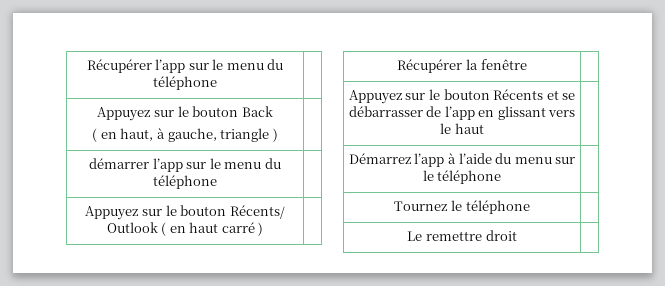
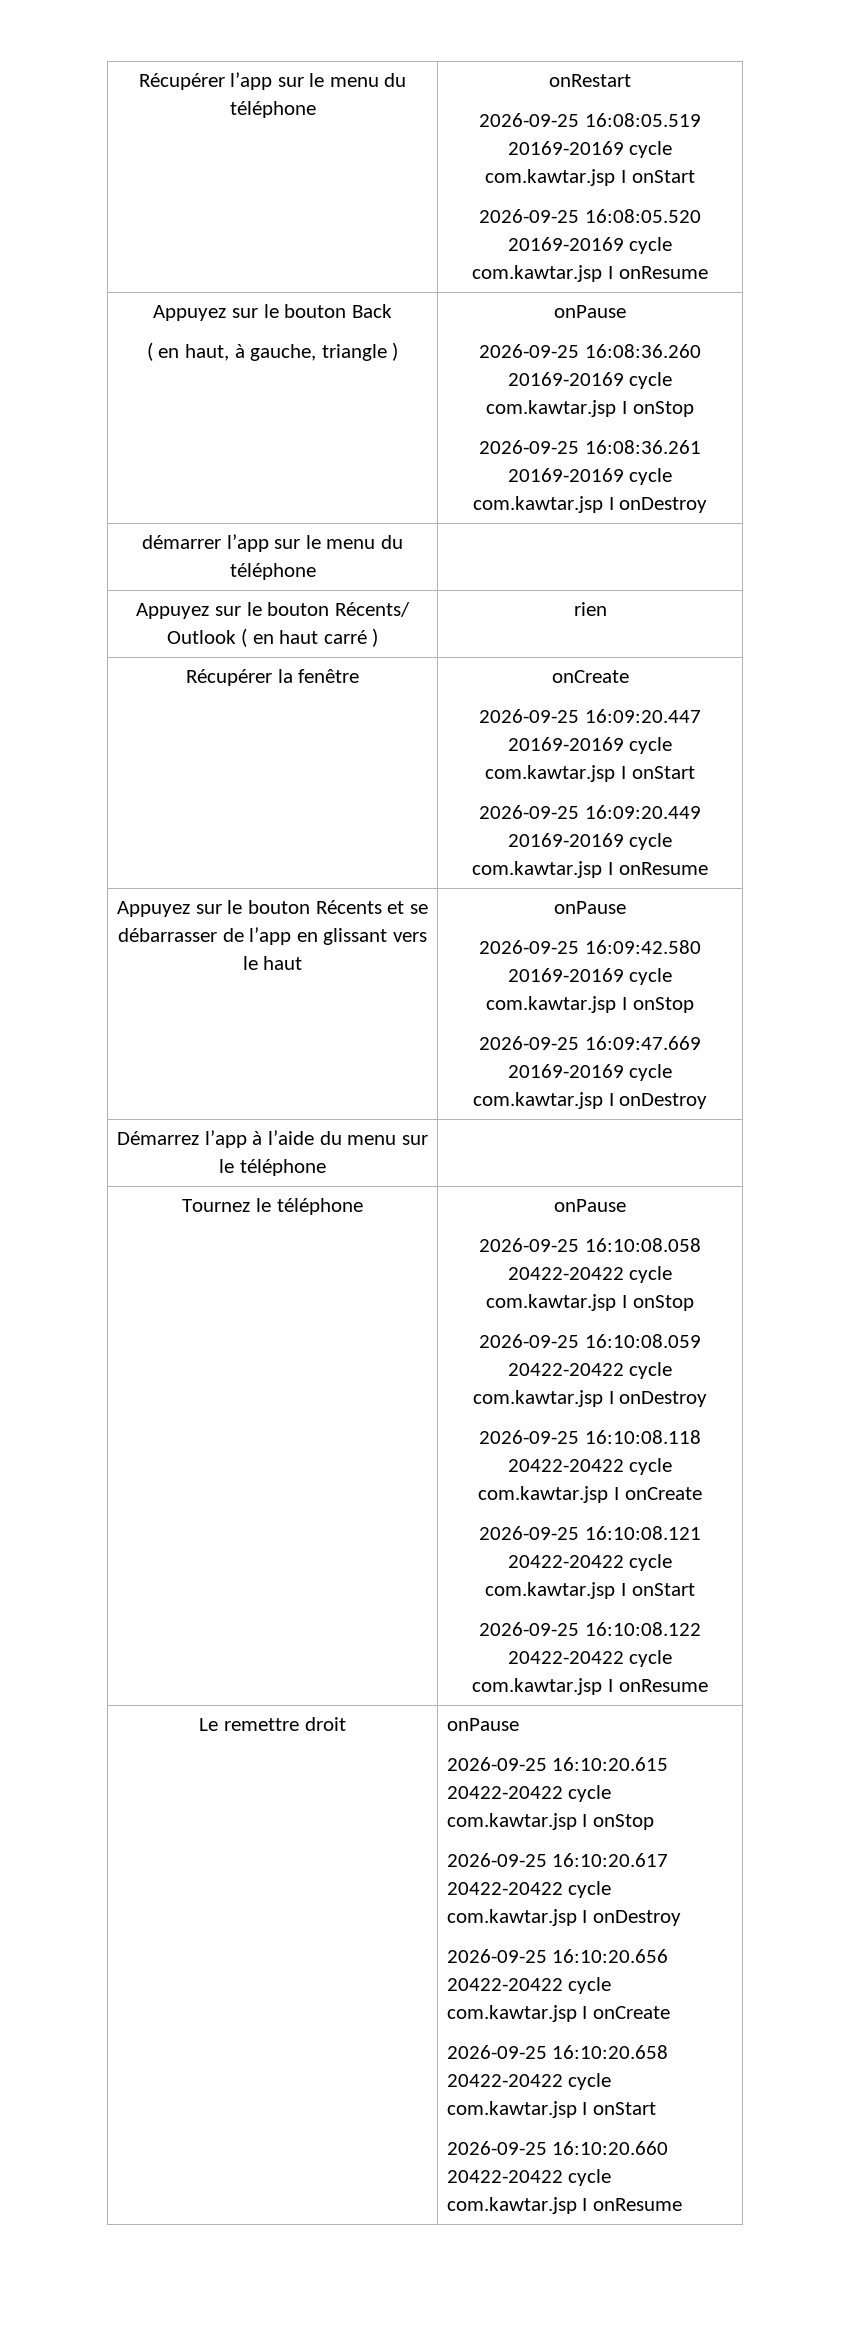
(217, 83) none -> [549,74,631,87] [479,113,701,127] [507,141,673,158] [485,169,695,186] [479,209,701,223] [507,237,673,254] [472,265,708,282] onRestart // 2026-09-25 16:08:05.519 20169-20169 cycle com.kawtar.jsp I onStart // 2026-09-25 16:08:05.520 20169-20169 cycle com.kawtar.jsp I onResume
(278, 135) none -> [554,305,626,318] [479,344,701,358] [507,372,673,389] [486,400,694,417] [479,440,701,454] [507,468,673,485] [472,496,708,513] onPause // 2026-09-25 16:08:36.260 20169-20169 cycle com.kawtar.jsp I onStop // 2026-09-25 16:08:36.261 20169-20169 cycle com.kawtar.jsp I onDestroy
(264, 229) none -> [573,602,607,616] rien
(527, 64) none -> [551,670,629,683] [479,709,701,723] [507,737,673,754] [485,765,695,782] [479,805,701,819] [507,833,673,850] [472,861,708,878] onCreate // 2026-09-25 16:09:20.447 20169-20169 cycle com.kawtar.jsp I onStart // 2026-09-25 16:09:20.449 20169-20169 cycle com.kawtar.jsp I onResume
(484, 128) none -> [554,901,626,914] [479,940,701,954] [507,968,673,985] [486,996,694,1013] [479,1036,701,1050] [507,1064,673,1081] [472,1092,708,1109] onPause // 2026-09-25 16:09:42.580 20169-20169 cycle com.kawtar.jsp I onStop // 2026-09-25 16:09:47.669 20169-20169 cycle com.kawtar.jsp I onDestroy
[407,230,517,241] // Le remettre droit | -> [554,1199,626,1212] [479,1238,701,1252] [507,1266,673,1283] [486,1294,694,1311] [479,1334,701,1348] [507,1362,673,1379] [472,1390,708,1407] [479,1430,701,1444] [507,1458,673,1475] [478,1486,702,1503] [479,1526,701,1540] [507,1554,673,1571] [485,1582,695,1599] [479,1622,701,1636] [507,1650,673,1667] [472,1678,708,1695] [199,1717,346,1731] [446,1718,519,1731] [446,1757,669,1771] [446,1785,612,1802] [446,1813,654,1830] [446,1853,669,1867] [446,1881,612,1898] [446,1909,681,1926] [446,1949,669,1963] [446,1977,612,1994] [446,2005,670,2022] [446,2045,669,2059] [446,2073,612,2090] [446,2101,656,2118] [446,2141,669,2155] [446,2169,612,2186] [446,2197,682,2214] onPause // 2026-09-25 16:10:08.058 20422-20422 cycle com.kawtar.jsp I onStop // 2026-09-25 16:10:08.059 20422-20422 cycle com.kawtar.jsp I onDestroy // 2026-09-25 16:10:08.118 20422-20422 cycle com.kawtar.jsp I onCreate // 2026-09-25 16:10:08.121 20422-20422 cycle com.kawtar.jsp I onStart // 2026-09-25 16:10:08.122 20422-20422 cycle com.kawtar.jsp I onResume // Le remettre droit | onPause // 2026-09-25 16:10:20.615 20422-20422 cycle com.kawtar.jsp I onStop // 2026-09-25 16:10:20.617 20422-20422 cycle com.kawtar.jsp I onDestroy // 2026-09-25 16:10:20.656 20422-20422 cycle com.kawtar.jsp I onCreate // 2026-09-25 16:10:20.658 20422-20422 cycle com.kawtar.jsp I onStart // 2026-09-25 16:10:20.660 20422-20422 cycle com.kawtar.jsp I onResume

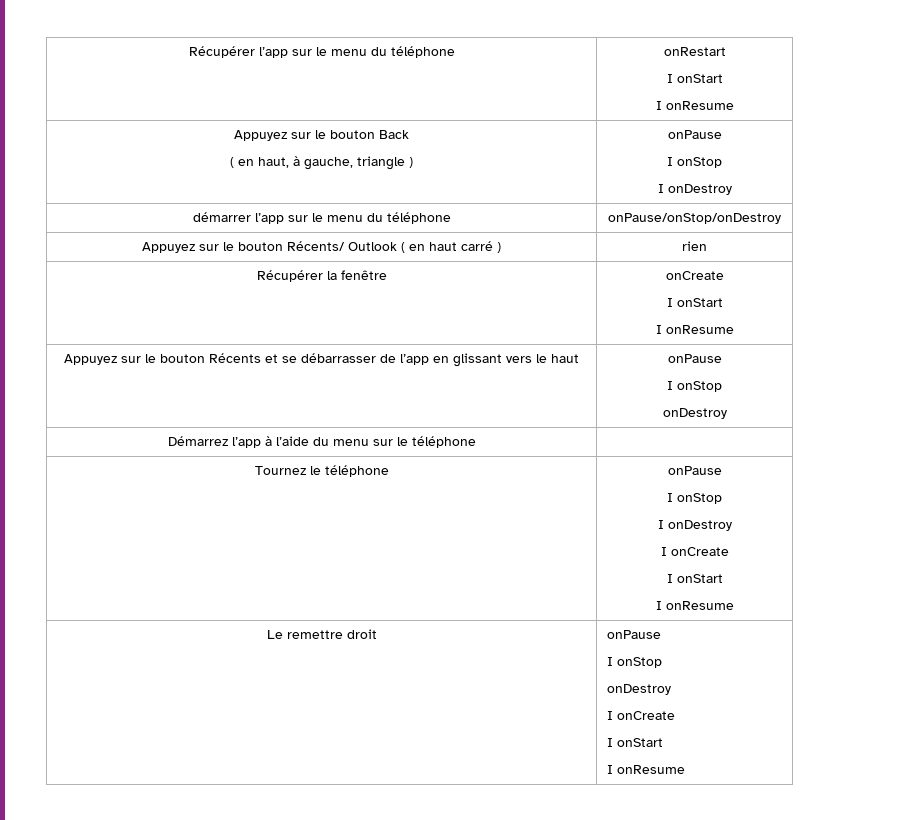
[479,113,701,127] [507,141,673,158] [485,169,695,186] [479,209,701,223] [507,237,673,254] [472,265,603,282] 2026-09-25 16:08:05.519 20169-20169 cycle com.kawtar.jsp I onStart // 2026-09-25 16:08:05.520 20169-20169 cycle com.kawtar.jsp -> [666,74,723,83] I onStart //
[479,344,701,358] [507,372,673,389] [486,400,694,417] [479,440,701,454] [507,468,673,485] [472,496,603,513] 2026-09-25 16:08:36.260 20169-20169 cycle com.kawtar.jsp I onStop // 2026-09-25 16:08:36.261 20169-20169 cycle com.kawtar.jsp -> [667,157,722,168] I onStop //
(316, 571) none -> [608,213,781,224] onPause/onStop/onDestroy
[479,709,701,723] [507,737,673,754] [485,765,695,782] [479,805,701,819] [507,833,673,850] [472,861,603,878] 2026-09-25 16:09:20.447 20169-20169 cycle com.kawtar.jsp I onStart // 2026-09-25 16:09:20.449 20169-20169 cycle com.kawtar.jsp -> [666,298,723,307] I onStart //
[479,940,701,954] [507,968,673,985] [486,996,694,1013] [479,1036,701,1050] [507,1064,673,1081] [472,1092,614,1109] 2026-09-25 16:09:42.580 20169-20169 cycle com.kawtar.jsp I onStop // 2026-09-25 16:09:47.669 20169-20169 cycle com.kawtar.jsp I -> [667,381,722,392] I onStop //
[479,1238,701,1252] [507,1266,673,1283] [486,1294,694,1311] [479,1334,701,1348] [507,1362,673,1379] [472,1390,708,1407] [479,1430,701,1444] [507,1458,673,1475] [478,1486,702,1503] [479,1526,701,1540] [507,1554,673,1571] [485,1582,695,1599] [479,1622,701,1636] [507,1650,673,1667] [472,1678,603,1695] 2026-09-25 16:10:08.058 20422-20422 cycle com.kawtar.jsp I onStop // 2026-09-25 16:10:08.059 20422-20422 cycle com.kawtar.jsp I onDestroy // 2026-09-25 16:10:08.118 20422-20422 cycle com.kawtar.jsp I onCreate // 2026-09-25 16:10:08.121 20422-20422 cycle com.kawtar.jsp I onStart // 2026-09-25 16:10:08.122 20422-20422 cycle com.kawtar.jsp -> [667,493,722,504] [657,520,732,531] [660,547,729,556] [666,574,723,583] I onStop // I onDestroy // I onCreate // I onStart //
[446,1757,669,1771] [446,1785,612,1802] [446,1813,654,1830] [446,1853,669,1867] [446,1881,612,1898] [446,1909,681,1926] [446,1949,669,1963] [446,1977,612,1994] [446,2005,670,2022] [446,2045,669,2059] [446,2073,612,2090] [446,2101,656,2118] [446,2141,669,2155] [446,2169,612,2186] [446,2197,577,2214] 2026-09-25 16:10:20.615 20422-20422 cycle com.kawtar.jsp I onStop // 2026-09-25 16:10:20.617 20422-20422 cycle com.kawtar.jsp I onDestroy // 2026-09-25 16:10:20.656 20422-20422 cycle com.kawtar.jsp I onCreate // 2026-09-25 16:10:20.658 20422-20422 cycle com.kawtar.jsp I onStart // 2026-09-25 16:10:20.660 20422-20422 cycle com.kawtar.jsp -> [606,657,662,668] [606,684,671,695] [606,711,675,720] [606,738,663,747] I onStop // onDestroy // I onCreate // I onStart //

